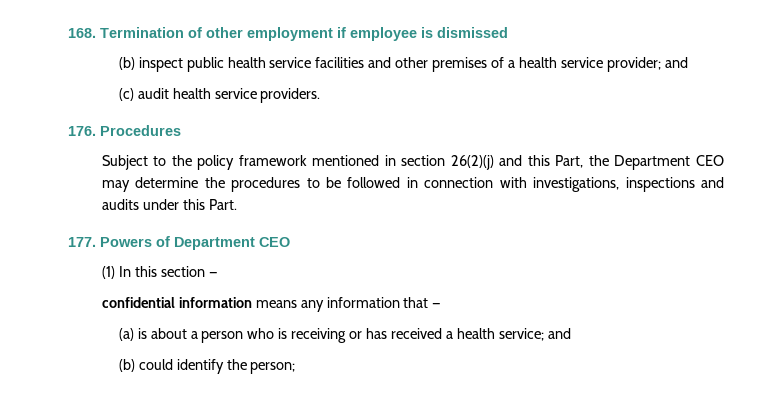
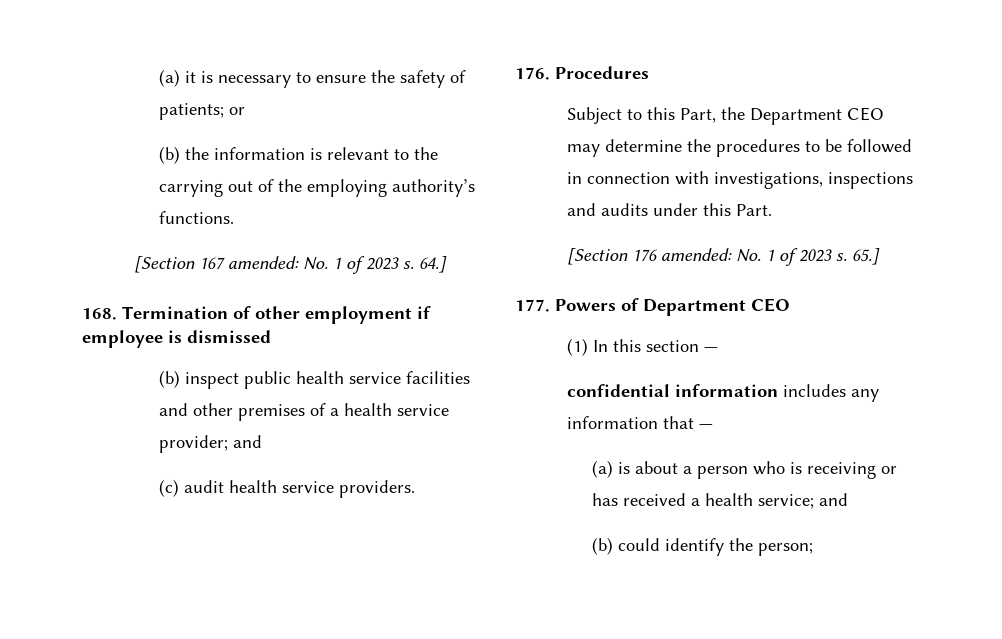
(68, 33) none -> [159,69,467,88] [159,103,246,120] [159,146,439,164] [159,179,476,197] [159,211,235,224] [133,256,447,274] (a) it is necessary to ensure the safety of patients; or // (b) the information is relevant to the carrying out of the employing authority’s functions. // [Section 167 amended: No. 1 of 2023 s. 64.] //
[171,155,523,170] the policy framework mentioned in section 26(2)(j) and -> (642, 114) none
(237, 204) none -> [566,248,880,266] // [Section 176 amended: No. 1 of 2023 s. 65.]
[255,300,297,308] means -> [782,384,846,397] includes

